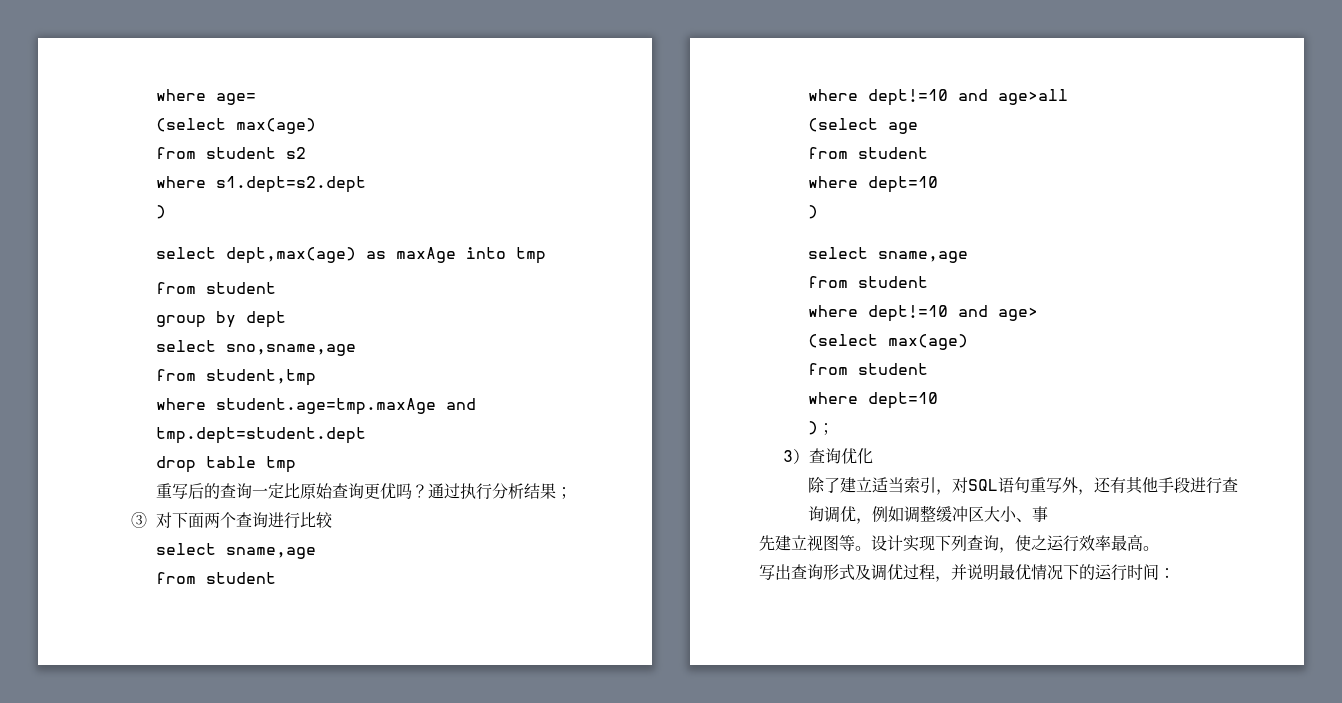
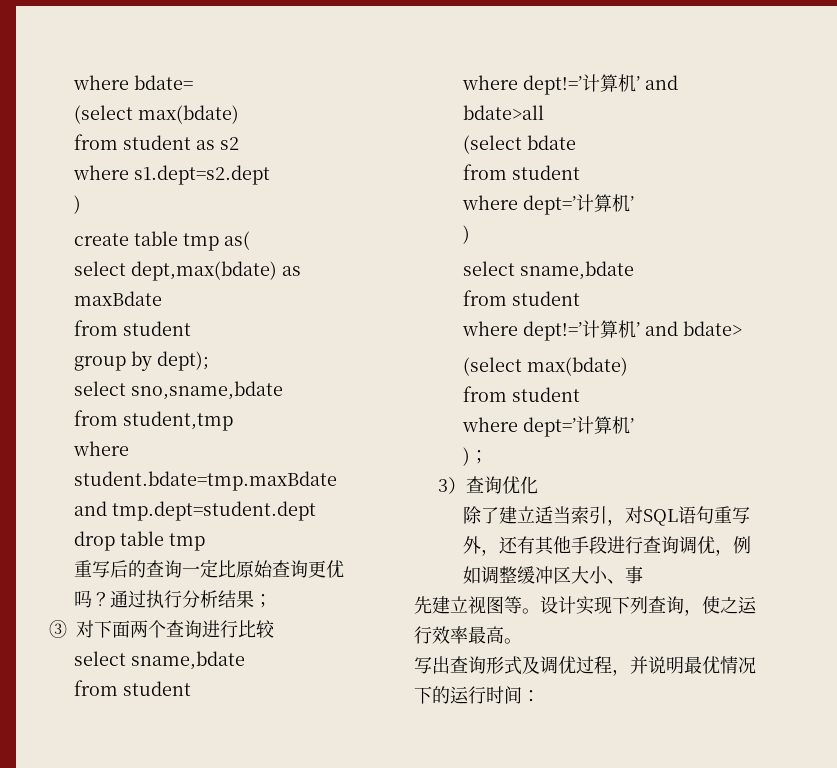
[155,89,256,105] [155,118,316,134] [155,147,276,159] where age= // (select max(age) // from student -> [72,75,193,90] [73,105,239,124] [73,134,215,150] where bdate= // (select max(bdate) // from student as
[155,247,546,264] select dept,max(age) as maxAge into tmp -> [73,231,250,251] [73,261,301,281] [73,291,162,306] create table tmp as( // select dept,max(bdate) as maxBdate
[245,311,286,328] [155,340,356,356] dept // select sno,sname,age -> [156,351,209,371] [73,381,283,400] dept); // select sno,sname,bdate
[215,398,436,415] student.age=tmp.maxAge -> [73,471,337,491] student.bdate=tmp.maxBdate
[225,547,316,559] [155,572,276,584] [807,89,1068,106] [807,118,918,134] [807,147,928,159] [807,176,938,193] [807,205,818,219] [807,247,968,263] [807,276,928,288] [807,305,1038,322] [807,334,968,350] [807,363,928,375] [807,392,938,409] sname,age // from student // where dept!=10 and age>all // (select age // from student // where dept=10 // ) // select sname,age // from student // where dept!=10 and age> // (select max(age) // from student // where dept=10 -> [130,651,245,670] [73,680,191,696] [461,74,678,95] [462,105,544,120] [462,135,576,154] [462,164,580,180] [461,194,634,215] [462,225,470,244] [462,261,634,280] [462,290,580,306] [461,320,742,341] [462,357,628,376] [462,386,580,402] [461,416,634,437] sname,bdate // from student // where dept!=’计算机’ and bdate>all // (select bdate // from student // where dept=’计算机’ // ) // select sname,bdate // from student // where dept!=’计算机’ and bdate> // (select max(bdate) // from student // where dept=’计算机’

